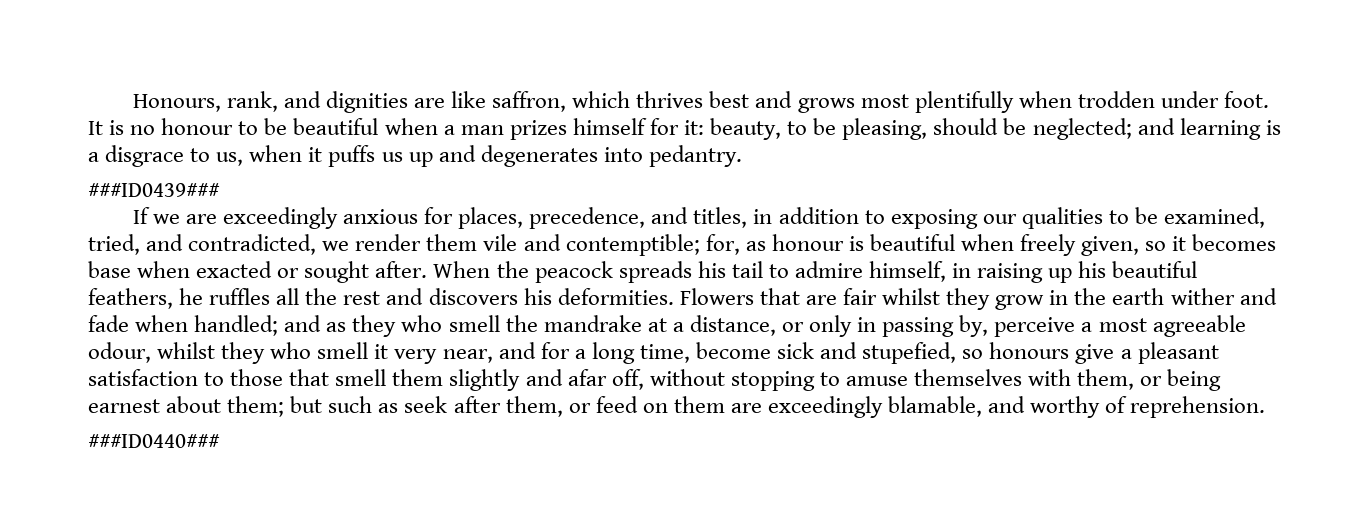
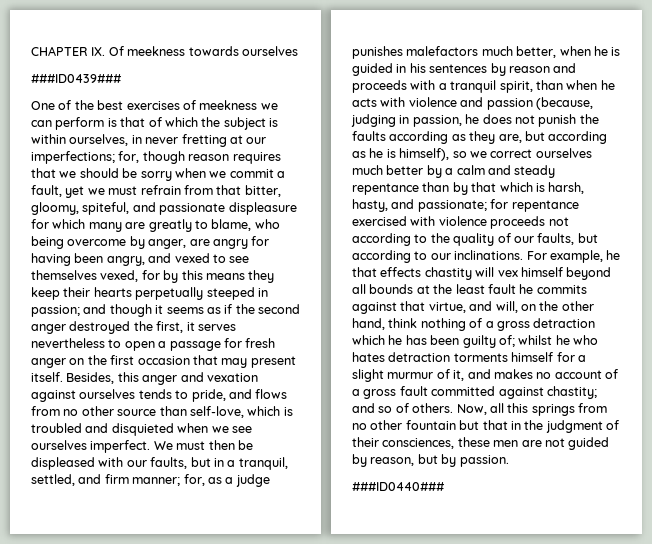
[132,91,1269,113] [88,118,1281,140] [88,145,742,167] [88,183,220,197] [132,207,1266,229] [88,234,1277,256] [88,261,1198,283] [88,288,1277,310] [88,315,1246,337] [88,342,1219,364] [88,369,1222,391] [88,396,1266,418] Honours, rank, and dignities are like saffron, which thrives best and grows most plentifully when trodden under foot. It is no honour to be beautiful when a man prizes himself for it: beauty, to be pleasing, should be neglected; and learning is a disgrace to us, when it puffs us up and degenerates into pedantry. // ###ID0439### // If we are exceedingly anxious for places, precedence, and titles, in addition to exposing our qualities to be examined, tried, and contradicted, we render them vile and contemptible; for, as honour is beautiful when freely given, so it becomes base when exacted or sought after. When the peacock spreads his tail to admire himself, in raising up his beautiful feathers, he ruffles all the rest and discovers his deformities. Flowers that are fair whilst they grow in the earth wither and fade when handled; and as they who smell the mandrake at a distance, or only in passing by, perceive a most agreeable odour, whilst they who smell it very near, and for a long time, become sick and stupefied, so honours give a pleasant satisfaction to those that smell them slightly and afar off, without stopping to amuse themselves with them, or being earnest about them; but such as seek after them, or feed on them are exceedingly blamable, and worthy of reprehension. -> [31,46,298,56] [31,74,122,83] [31,100,278,110] [31,117,278,130] [31,134,267,147] [31,151,281,164] [31,168,285,181] [31,185,281,198] [31,202,297,215] [31,219,280,232] [31,236,270,249] [31,253,250,266] [31,270,275,283] [31,287,268,300] [31,304,300,317] [31,321,236,334] [31,338,276,351] [31,355,296,368] [31,372,258,385] [31,389,288,402] [31,406,293,418] [31,423,252,436] [31,440,253,453] [31,457,288,470] [31,474,270,487] [352,46,621,59] [352,63,577,76] [352,80,615,93] [352,97,593,110] [351,114,599,127] [352,131,608,144] [352,148,592,161] [352,165,556,178] [352,182,585,195] [352,199,579,212] [352,216,569,229] [352,233,598,246] [352,250,621,263] [352,267,612,280] [352,284,587,294] [352,301,594,314] [352,318,596,331] [352,335,598,348] [352,352,586,362] [352,369,618,382] [352,386,597,399] [352,403,607,416] [352,420,619,433] [352,437,610,450] [352,454,509,467] CHAPTER IX. Of meekness towards ourselves // ###ID0439### // One of the best exercises of meekness we can perform is that of which the subject is within ourselves, in never fretting at our imperfections; for, though reason requires that we should be sorry when we commit a fault, yet we must refrain from that bitter, gloomy, spiteful, and passionate displeasure for which many are greatly to blame, who being overcome by anger, are angry for having been angry, and vexed to see themselves vexed, for by this means they keep their hearts perpetually steeped in passion; and though it seems as if the second anger destroyed the first, it serves nevertheless to open a passage for fresh anger on the first occasion that may present itself. Besides, this anger and vexation against ourselves tends to pride, and flows from no other source than self-love, which is troubled and disquieted when we see ourselves imperfect. We must then be displeased with our faults, but in a tranquil, settled, and firm manner; for, as a judge punishes malefactors much better, when he is guided in his sentences by reason and proceeds with a tranquil spirit, than when he acts with violence and passion (because, judging in passion, he does not punish the faults according as they are, but according as he is himself), so we correct ourselves much better by a calm and steady repentance than by that which is harsh, hasty, and passionate; for repentance exercised with violence proceeds not according to the quality of our faults, but according to our inclinations. For example, he that effects chastity will vex himself beyond all bounds at the least fault he commits against that virtue, and will, on the other hand, think nothing of a gross detraction which he has been guilty of; whilst he who hates detraction torments himself for a slight murmur of it, and makes no account of a gross fault committed against chastity; and so of others. Now, all this springs from no other fountain but that in the judgment of their consciences, these men are not guided by reason, but by passion.

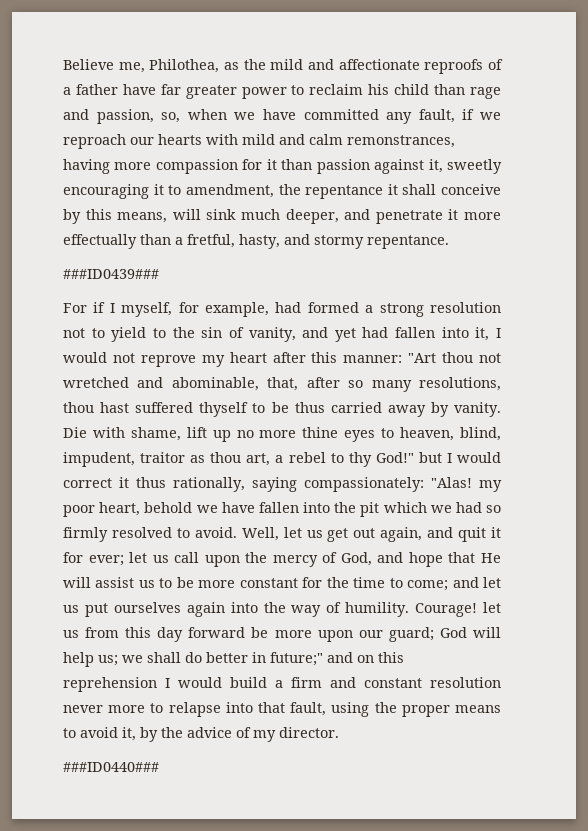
[31,46,298,56] [31,74,122,83] [31,100,278,110] [31,117,278,130] [31,134,267,147] [31,151,281,164] [31,168,285,181] [31,185,281,198] [31,202,297,215] [31,219,280,232] [31,236,270,249] [31,253,250,266] [31,270,275,283] [31,287,268,300] [31,304,300,317] [31,321,236,334] [31,338,276,351] [31,355,296,368] [31,372,258,385] [31,389,288,402] [31,406,293,418] [31,423,252,436] [31,440,253,453] [31,457,288,470] [31,474,270,487] [352,46,621,59] [352,63,577,76] [352,80,615,93] [352,97,593,110] [351,114,599,127] [352,131,608,144] [352,148,592,161] [352,165,556,178] [352,182,585,195] [352,199,579,212] [352,216,569,229] [352,233,598,246] [352,250,621,263] [352,267,612,280] [352,284,587,294] [352,301,594,314] [352,318,596,331] [352,335,598,348] [352,352,586,362] [352,369,618,382] [352,386,597,399] [352,403,607,416] [352,420,619,433] [352,437,610,450] [352,454,509,467] CHAPTER IX. Of meekness towards ourselves // ###ID0439### // One of the best exercises of meekness we can perform is that of which the subject is within ourselves, in never fretting at our imperfections; for, though reason requires that we should be sorry when we commit a fault, yet we must refrain from that bitter, gloomy, spiteful, and passionate displeasure for which many are greatly to blame, who being overcome by anger, are angry for having been angry, and vexed to see themselves vexed, for by this means they keep their hearts perpetually steeped in passion; and though it seems as if the second anger destroyed the first, it serves nevertheless to open a passage for fresh anger on the first occasion that may present itself. Besides, this anger and vexation against ourselves tends to pride, and flows from no other source than self-love, which is troubled and disquieted when we see ourselves imperfect. We must then be displeased with our faults, but in a tranquil, settled, and firm manner; for, as a judge punishes malefactors much better, when he is guided in his sentences by reason and proceeds with a tranquil spirit, than when he acts with violence and passion (because, judging in passion, he does not punish the faults according as they are, but according as he is himself), so we correct ourselves much better by a calm and steady repentance than by that which is harsh, hasty, and passionate; for repentance exercised with violence proceeds not according to the quality of our faults, but according to our inclinations. For example, he that effects chastity will vex himself beyond all bounds at the least fault he commits against that virtue, and will, on the other hand, think nothing of a gross detraction which he has been guilty of; whilst he who hates detraction torments himself for a slight murmur of it, and makes no account of a gross fault committed against chastity; and so of others. Now, all this springs from no other fountain but that in the judgment of their consciences, these men are not guided by reason, but by passion. -> [63,59,503,74] [63,84,502,99] [63,109,502,124] [63,134,455,149] [63,159,503,174] [63,184,501,199] [63,209,502,224] [63,234,449,249] [63,269,159,279] [63,302,501,317] [63,327,502,342] [63,352,501,367] [63,377,501,392] [63,402,502,417] [63,427,502,442] [63,452,501,467] [63,477,502,492] [63,502,502,517] [63,527,502,542] [63,552,502,567] [63,577,501,591] [63,602,501,617] [63,627,501,642] [63,652,404,667] [63,677,501,692] [63,702,501,717] [63,727,339,742] Believe me, Philothea, as the mild and affectionate reproofs of a father have far greater power to reclaim his child than rage and passion, so, when we have committed any fault, if we reproach our hearts with mild and calm remonstrances, having more compassion for it than passion against it, sweetly encouraging it to amendment, the repentance it shall conceive by this means, will sink much deeper, and penetrate it more effectually than a fretful, hasty, and stormy repentance. // ###ID0439### // For if I myself, for example, had formed a strong resolution not to yield to the sin of vanity, and yet had fallen into it, I would not reprove my heart after this manner: "Art thou not wretched and abominable, that, after so many resolutions, thou hast suffered thyself to be thus carried away by vanity. Die with shame, lift up no more thine eyes to heaven, blind, impudent, traitor as thou art, a rebel to thy God!" but I would correct it thus rationally, saying compassionately: "Alas! my poor heart, behold we have fallen into the pit which we had so firmly resolved to avoid. Well, let us get out again, and quit it for ever; let us call upon the mercy of God, and hope that He will assist us to be more constant for the time to come; and let us put ourselves again into the way of humility. Courage! let us from this day forward be more upon our guard; God will help us; we shall do better in future;" and on this reprehension I would build a firm and constant resolution never more to relapse into that fault, using the proper means to avoid it, by the advice of my director.

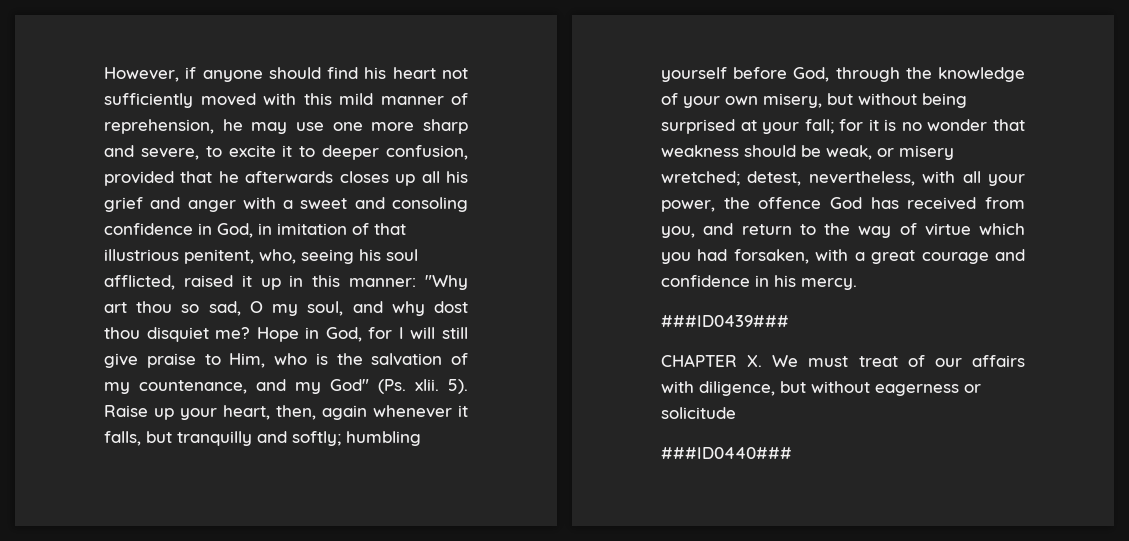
[63,59,503,74] [63,84,502,99] [63,109,502,124] [63,134,455,149] [63,159,503,174] [63,184,501,199] [63,209,502,224] [63,234,449,249] [63,269,159,279] [63,302,501,317] [63,327,502,342] [63,352,501,367] [63,377,501,392] [63,402,502,417] [63,427,502,442] [63,452,501,467] [63,477,502,492] [63,502,502,517] [63,527,502,542] [63,552,502,567] [63,577,501,591] [63,602,501,617] [63,627,501,642] [63,652,404,667] [63,677,501,692] [63,702,501,717] [63,727,339,742] Believe me, Philothea, as the mild and affectionate reproofs of a father have far greater power to reclaim his child than rage and passion, so, when we have committed any fault, if we reproach our hearts with mild and calm remonstrances, having more compassion for it than passion against it, sweetly encouraging it to amendment, the repentance it shall conceive by this means, will sink much deeper, and penetrate it more effectually than a fretful, hasty, and stormy repentance. // ###ID0439### // For if I myself, for example, had formed a strong resolution not to yield to the sin of vanity, and yet had fallen into it, I would not reprove my heart after this manner: "Art thou not wretched and abominable, that, after so many resolutions, thou hast suffered thyself to be thus carried away by vanity. Die with shame, lift up no more thine eyes to heaven, blind, impudent, traitor as thou art, a rebel to thy God!" but I would correct it thus rationally, saying compassionately: "Alas! my poor heart, behold we have fallen into the pit which we had so firmly resolved to avoid. Well, let us get out again, and quit it for ever; let us call upon the mercy of God, and hope that He will assist us to be more constant for the time to come; and let us put ourselves again into the way of humility. Courage! let us from this day forward be more upon our guard; God will help us; we shall do better in future;" and on this reprehension I would build a firm and constant resolution never more to relapse into that fault, using the proper means to avoid it, by the advice of my director. -> [104,67,468,82] [104,93,468,108] [104,119,468,134] [104,145,468,160] [104,171,468,186] [104,197,468,212] [104,223,406,238] [104,249,418,264] [104,275,468,290] [104,301,469,316] [104,327,468,342] [104,353,468,368] [104,379,468,394] [104,405,468,420] [104,431,421,446] [661,67,1025,82] [661,93,967,108] [661,119,1025,134] [661,145,954,160] [661,171,1025,186] [661,197,1025,212] [661,223,1025,238] [661,249,1025,264] [661,275,857,290] [661,315,789,327] [661,354,1025,367] [661,381,981,396] [661,407,736,419] However, if anyone should find his heart not sufficiently moved with this mild manner of reprehension, he may use one more sharp and severe, to excite it to deeper confusion, provided that he afterwards closes up all his grief and anger with a sweet and consoling confidence in God, in imitation of that illustrious penitent, who, seeing his soul afflicted, raised it up in this manner: "Why art thou so sad, O my soul, and why dost thou disquiet me? Hope in God, for I will still give praise to Him, who is the salvation of my countenance, and my God" (Ps. xlii. 5). Raise up your heart, then, again whenever it falls, but tranquilly and softly; humbling yourself before God, through the knowledge of your own misery, but without being surprised at your fall; for it is no wonder that weakness should be weak, or misery wretched; detest, nevertheless, with all your power, the offence God has received from you, and return to the way of virtue which you had forsaken, with a great courage and confidence in his mercy. // ###ID0439### // CHAPTER X. We must treat of our affairs with diligence, but without eagerness or solicitude

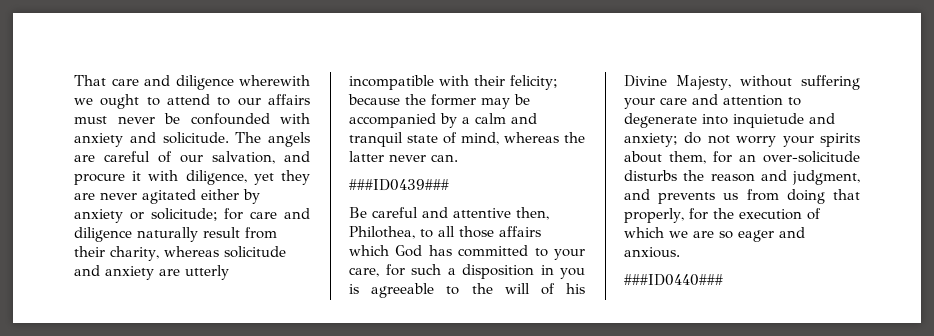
[104,67,468,82] [104,93,468,108] [104,119,468,134] [104,145,468,160] [104,171,468,186] [104,197,468,212] [104,223,406,238] [104,249,418,264] [104,275,468,290] [104,301,469,316] [104,327,468,342] [104,353,468,368] [104,379,468,394] [104,405,468,420] [104,431,421,446] [661,67,1025,82] [661,93,967,108] [661,119,1025,134] [661,145,954,160] [661,171,1025,186] [661,197,1025,212] [661,223,1025,238] [661,249,1025,264] [661,275,857,290] [661,315,789,327] [661,354,1025,367] [661,381,981,396] [661,407,736,419] However, if anyone should find his heart not sufficiently moved with this mild manner of reprehension, he may use one more sharp and severe, to excite it to deeper confusion, provided that he afterwards closes up all his grief and anger with a sweet and consoling confidence in God, in imitation of that illustrious penitent, who, seeing his soul afflicted, raised it up in this manner: "Why art thou so sad, O my soul, and why dost thou disquiet me? Hope in God, for I will still give praise to Him, who is the salvation of my countenance, and my God" (Ps. xlii. 5). Raise up your heart, then, again whenever it falls, but tranquilly and softly; humbling yourself before God, through the knowledge of your own misery, but without being surprised at your fall; for it is no wonder that weakness should be weak, or misery wretched; detest, nevertheless, with all your power, the offence God has received from you, and return to the way of virtue which you had forsaken, with a great courage and confidence in his mercy. // ###ID0439### // CHAPTER X. We must treat of our affairs with diligence, but without eagerness or solicitude -> [74,75,310,90] [74,94,310,109] [74,113,310,125] [74,132,310,147] [74,151,310,164] [74,170,310,185] [74,189,260,204] [74,208,310,223] [74,227,277,242] [74,246,286,261] [74,265,229,280] [349,75,558,90] [348,94,530,109] [349,113,537,128] [349,132,585,147] [349,151,458,162] [349,179,449,191] [349,207,549,220] [349,226,541,239] [349,245,585,260] [349,264,585,279] [349,283,585,298] [624,75,860,90] [624,94,801,109] [624,113,835,128] [624,132,860,147] [624,151,860,164] [624,170,860,185] [624,189,860,204] [624,208,821,223] [624,227,805,242] [624,247,680,258] That care and diligence wherewith we ought to attend to our affairs must never be confounded with anxiety and solicitude. The angels are careful of our salvation, and procure it with diligence, yet they are never agitated either by anxiety or solicitude; for care and diligence naturally result from their charity, whereas solicitude and anxiety are utterly incompatible with their felicity; because the former may be accompanied by a calm and tranquil state of mind, whereas the latter never can. // ###ID0439### // Be careful and attentive then, Philothea, to all those affairs which God has committed to your care, for such a disposition in you is agreeable to the will of his Divine Majesty, without suffering your care and attention to degenerate into inquietude and anxiety; do not worry your spirits about them, for an over-solicitude disturbs the reason and judgment, and prevents us from doing that properly, for the execution of which we are so eager and anxious.

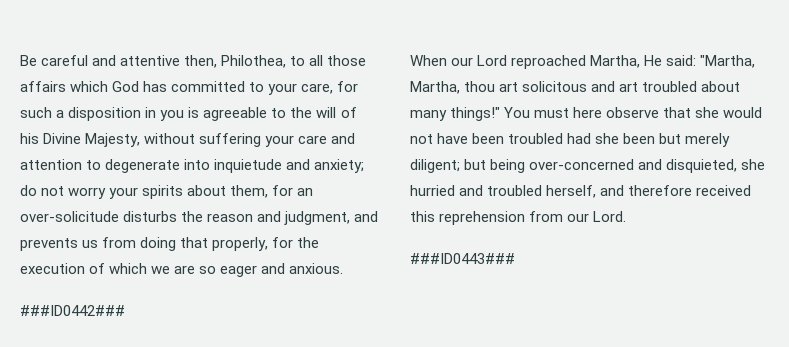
[74,75,310,90] [74,94,310,109] [74,113,310,125] [74,132,310,147] [74,151,310,164] [74,170,310,185] [74,189,260,204] [74,208,310,223] [74,227,277,242] [74,246,286,261] [74,265,229,280] [349,75,558,90] [348,94,530,109] [349,113,537,128] [349,132,585,147] [349,151,458,162] [349,179,449,191] That care and diligence wherewith we ought to attend to our affairs must never be confounded with anxiety and solicitude. The angels are careful of our salvation, and procure it with diligence, yet they are never agitated either by anxiety or solicitude; for care and diligence naturally result from their charity, whereas solicitude and anxiety are utterly incompatible with their felicity; because the former may be accompanied by a calm and tranquil state of mind, whereas the latter never can. // ###ID0439### // -> (20, 60) none
[624,274,723,286] ###ID0440### -> [20,305,125,316] [410,55,756,69] [410,81,741,94] [410,107,763,121] [410,133,731,147] [410,159,766,173] [410,185,752,198] [410,211,627,225] [410,253,515,264] ###ID0442### // When our Lord reproached Martha, He said: "Martha, Martha, thou art solicitous and art troubled about many things!" You must here observe that she would not have been troubled had she been but merely diligent; but being over-concerned and disquieted, she hurried and troubled herself, and therefore received this reprehension from our Lord. // ###ID0443###

